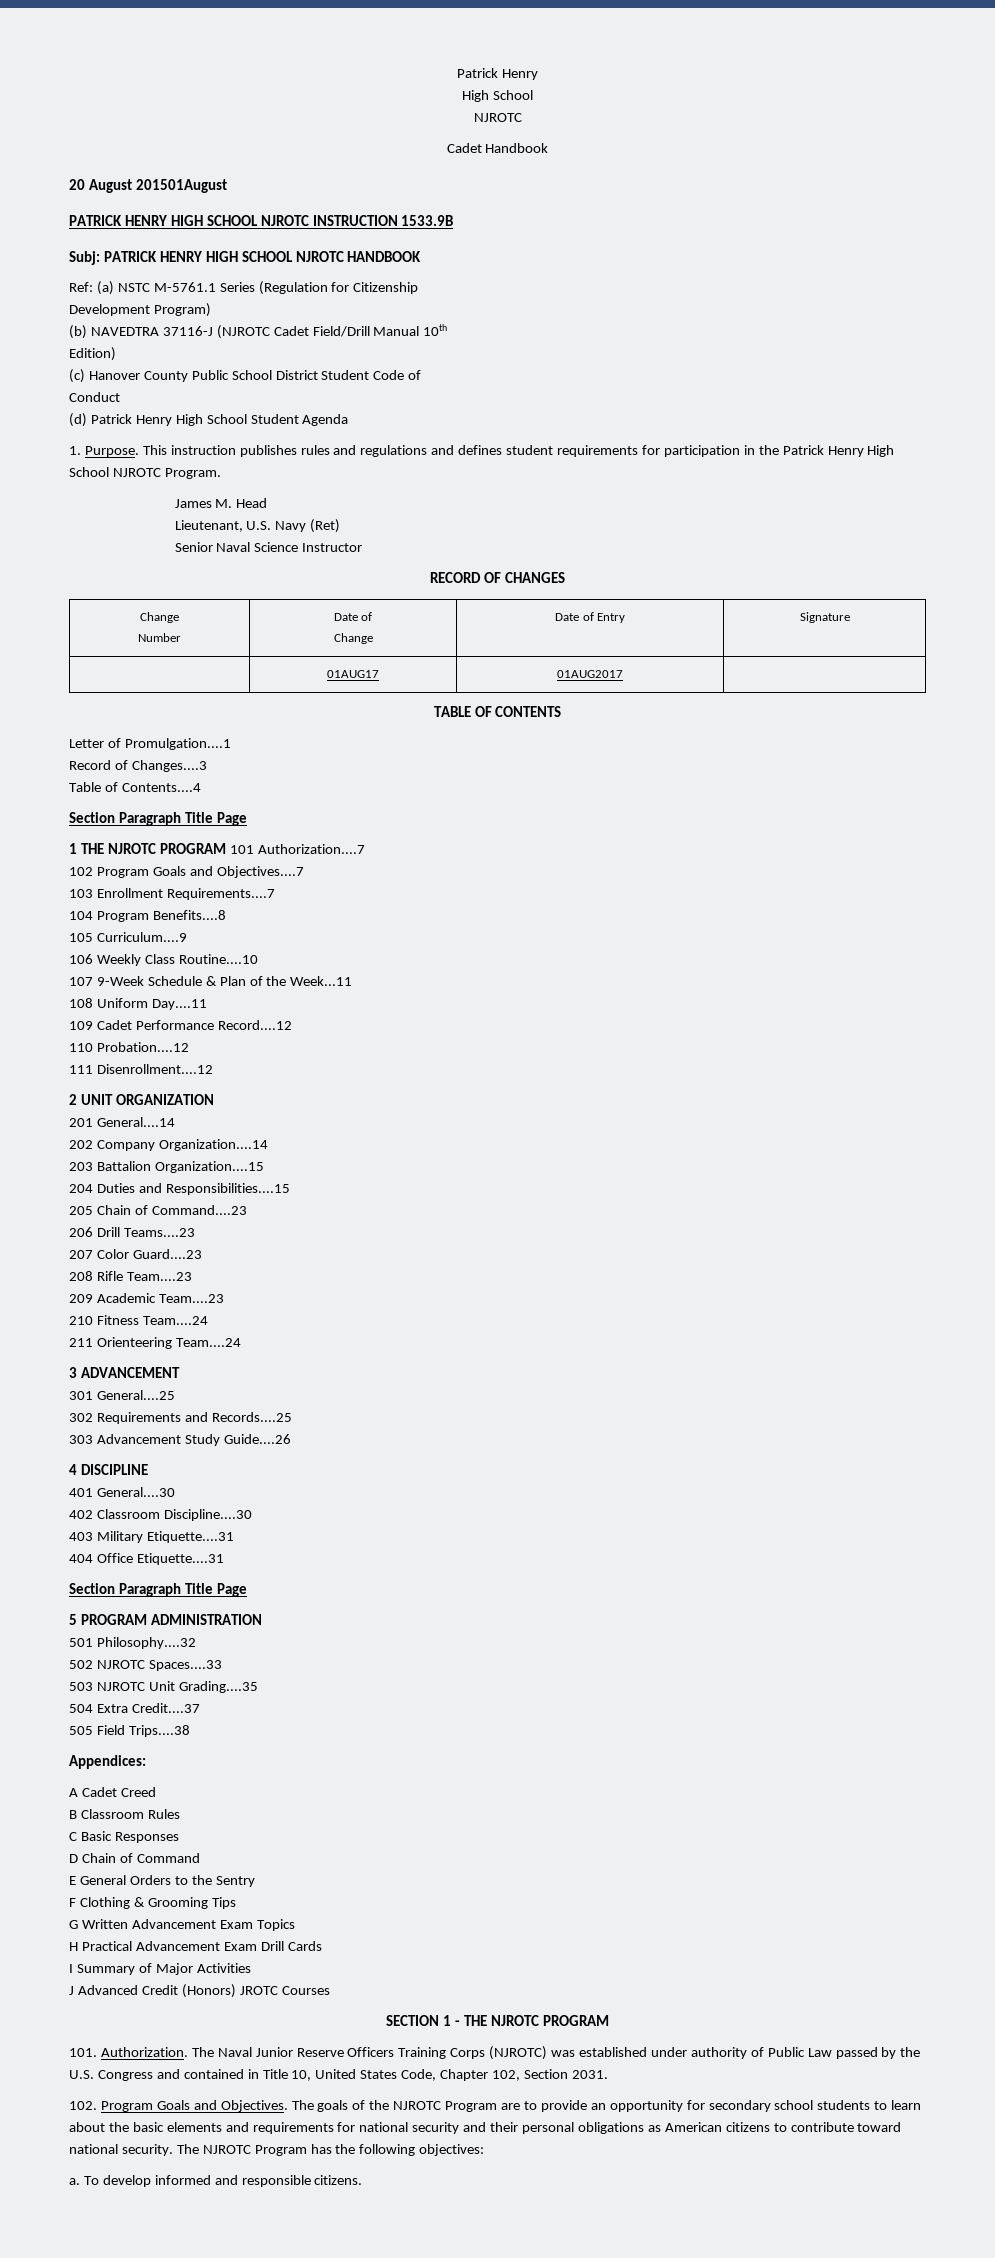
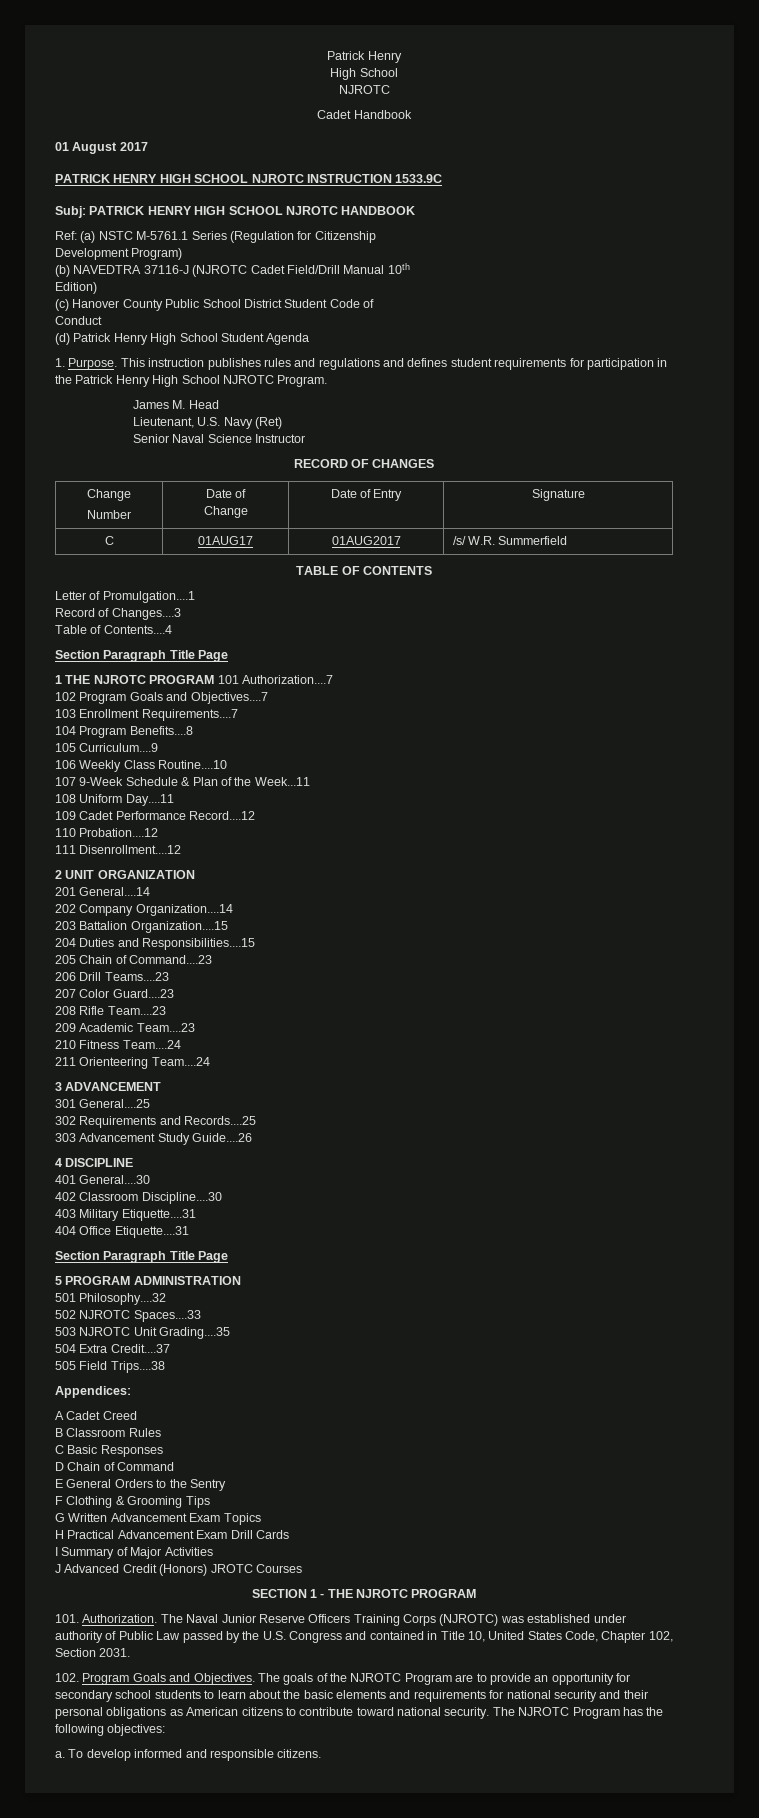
[69,179,227,193] 20 August 201501August -> [55,142,148,154] 01 August 2017
[401,215,454,226] 1533.9B -> [395,174,443,183] 1533.9C
(850, 617) none -> [104,536,114,545] C
(623, 674) none -> [452,536,568,545] /s/ W.R. Summerfield

